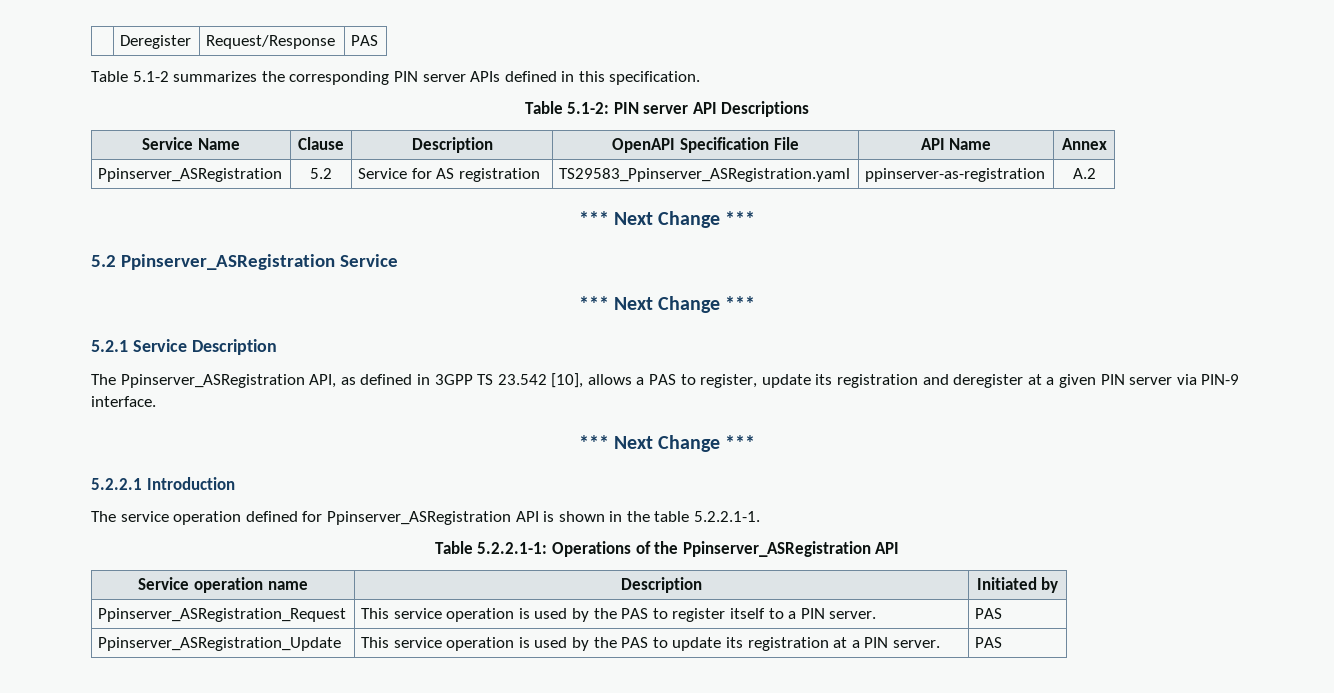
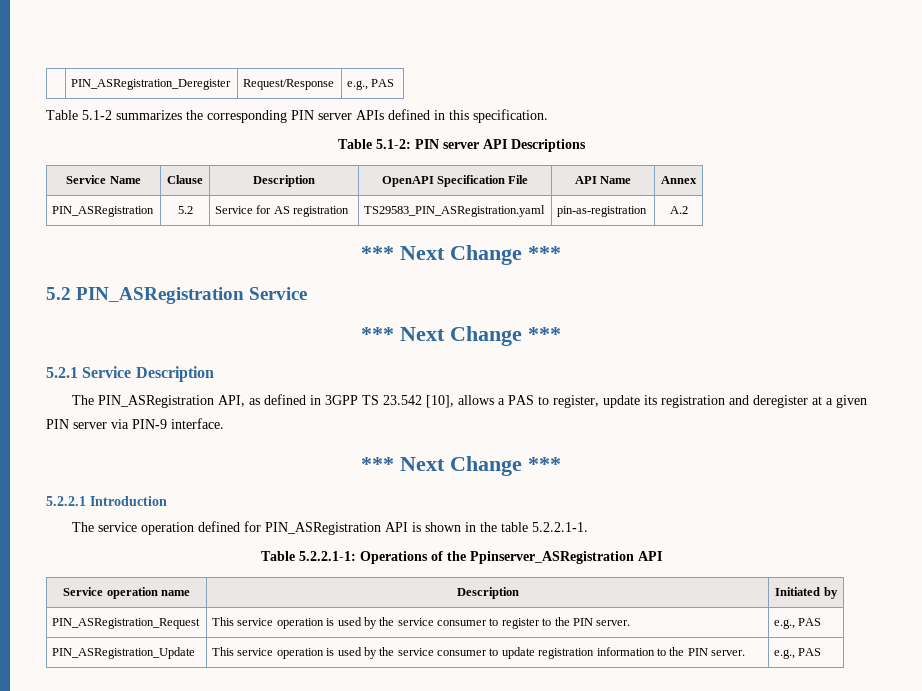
[120,35,192,49] | Deregister -> [71,79,232,90] | PIN_ASRegistration_Deregister
(336, 42) none -> [347,80,369,90] e.g.,
[98,168,283,182] Ppinserver_ASRegistration -> [52,206,155,217] PIN_ASRegistration
[559,168,851,182] [865,168,1046,182] TS29583_Ppinserver_ASRegistration.yaml | ppinserver-as-registration -> [364,205,546,217] [557,206,648,217] TS29583_PIN_ASRegistration.yaml | pin-as-registration
[120,254,335,270] Ppinserver_ASRegistration -> [76,287,245,304] PIN_ASRegistration
[120,374,305,388] Ppinserver_ASRegistration -> [98,395,215,408] PIN_ASRegistration
[326,511,511,525] Ppinserver_ASRegistration -> [265,522,382,535] PIN_ASRegistration
[98,608,347,622] [361,608,877,622] [975,608,1003,619] [98,637,342,651] [361,637,940,651] Ppinserver_ASRegistration_Request | This service operation is used by the PAS to register itself to a PIN server. | PAS // Ppinserver_ASRegistration_Update | This service operation is used by the PAS to update its registration at a PIN server. | -> [52,618,201,629] [212,617,631,629] [774,618,822,629] [52,647,196,659] [212,647,746,659] [774,649,796,659] PIN_ASRegistration_Request | This service operation is used by the service consumer to register to the PIN server. | e.g., PAS // PIN_ASRegistration_Update | This service operation is used by the service consumer to update registration information to the PIN server. | e.g.,

